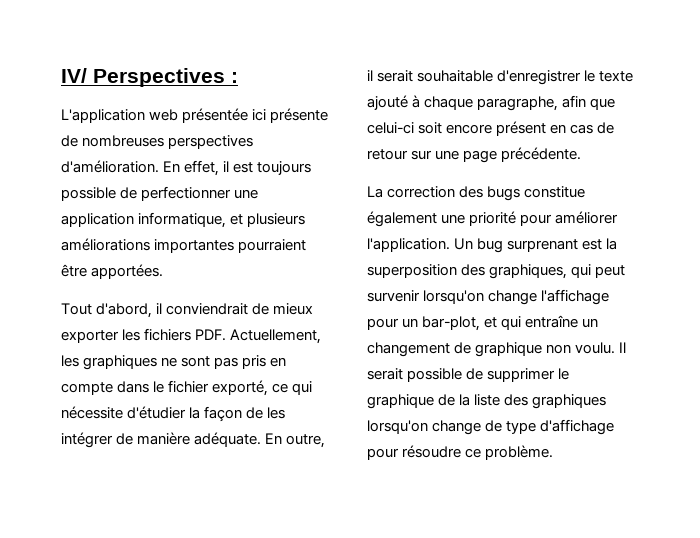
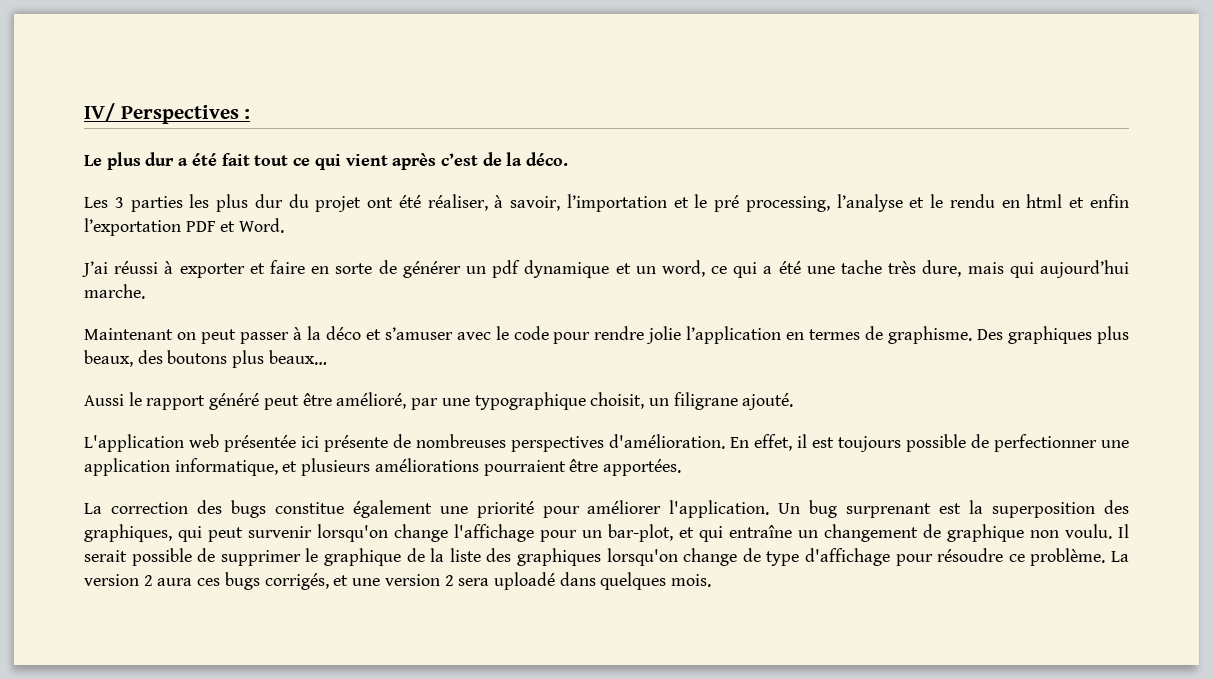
(238, 77) none -> [84,152,569,170] [84,194,1129,212] [84,218,285,236] [82,260,1130,278] [84,284,145,299] [84,326,1130,344] [84,350,327,368] [84,392,794,410] // Le plus dur a été fait tout ce qui vient après c’est de la déco. // Les 3 parties les plus dur du projet ont été réaliser, à savoir, l’importation et le pré processing, l’analyse et le rendu en html et enfin l’exportation PDF et Word. // J’ai réussi à exporter et faire en sorte de générer un pdf dynamique et un word, ce qui a été une tache très dure, mais qui aujourd’hui marche. // Maintenant on peut passer à la déco et s’amuser avec le code pour rendre jolie l’application en termes de graphisme. Des graphiques plus beaux, des boutons plus beaux… // Aussi le rapport généré peut être amélioré, par une typographique choisit, un filigrane ajouté.
[154,239,235,253] importantes -> (479, 465) none
[61,303,314,318] [61,328,322,344] [61,355,287,370] [61,380,313,396] [61,406,286,422] [61,432,326,448] [367,70,634,85] [367,95,616,111] [367,121,615,136] [367,147,582,163] // Tout d'abord, il conviendrait de mieux exporter les fichiers PDF. Actuellement, les graphiques ne sont pas pris en compte dans le fichier exporté, ce qui nécessite d'étudier la façon de les intégrer de manière adéquate. En outre, il serait souhaitable d'enregistrer le texte ajouté à chaque paragraphe, afin que celui-ci soit encore présent en cas de retour sur une page précédente. -> (682, 467) none
(554, 452) none -> [1111,551,1130,562] [84,572,712,590] La version 2 aura ces bugs corrigés, et une version 2 sera uploadé dans quelques mois.

